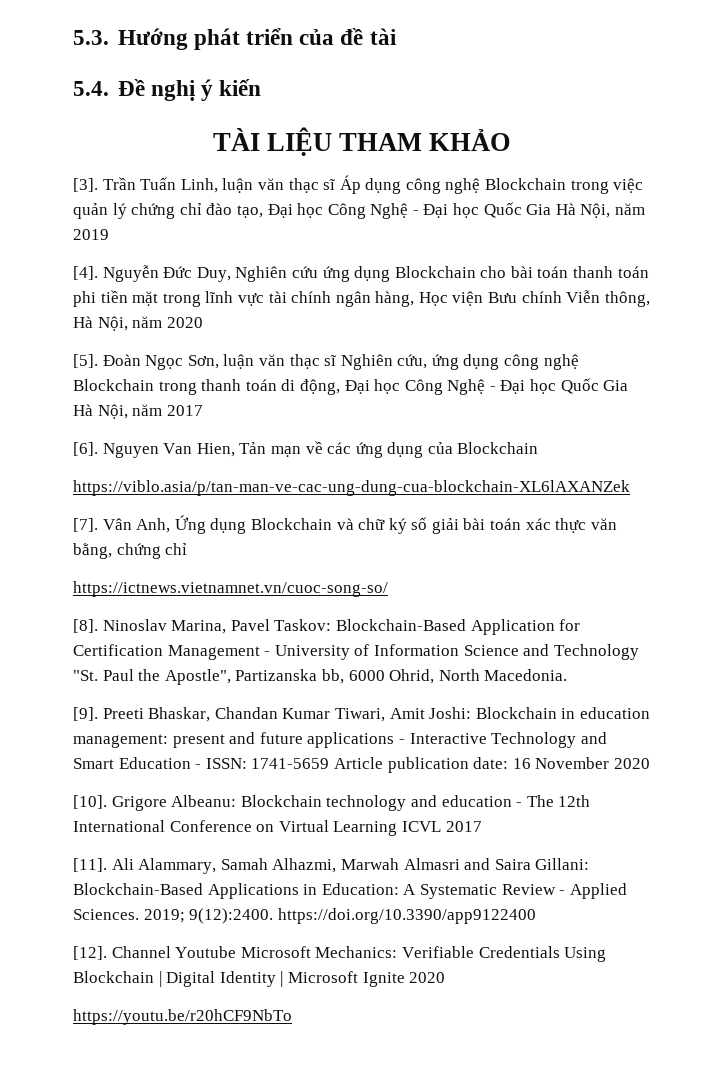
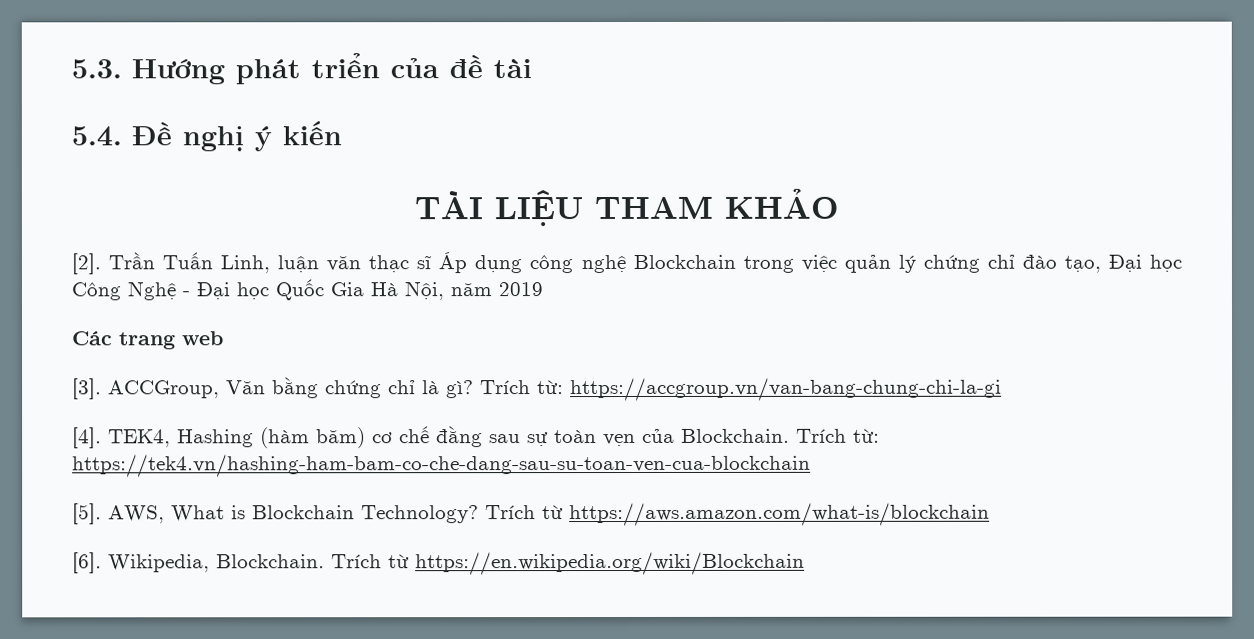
[73,178,98,192] [3]. -> [71,253,101,275] [2].
[73,265,649,282] [73,290,650,307] [73,316,203,331] [73,354,579,370] [73,378,629,395] [73,404,203,419] [73,441,539,458] [73,480,630,496] [73,515,617,534] [73,543,188,559] [73,581,388,597] [73,619,581,635] [73,644,639,660] [73,669,568,685] [73,707,650,722] [73,732,607,748] [73,757,650,773] [73,795,591,811] [73,820,482,836] [73,858,590,874] [73,883,627,899] [73,908,536,924] [73,946,607,962] [73,971,446,987] [73,1009,292,1025] [4]. Nguyễn Đức Duy, Nghiên cứu ứng dụng Blockchain cho bài toán thanh toán phi tiền mặt trong lĩnh vực tài chính ngân hàng, Học viện Bưu chính Viễn thông, Hà Nội, năm 2020 // [5]. Đoàn Ngọc Sơn, luận văn thạc sĩ Nghiên cứu, ứng dụng công nghệ Blockchain trong thanh toán di động, Đại học Công Nghệ - Đại học Quốc Gia Hà Nội, năm 2017 // [6]. Nguyen Van Hien, Tản mạn về các ứng dụng của Blockchain // https://viblo.asia/p/tan-man-ve-cac-ung-dung-cua-blockchain-XL6lAXANZek // [7]. Vân Anh, Ứng dụng Blockchain và chữ ký số giải bài toán xác thực văn bằng, chứng chỉ // https://ictnews.vietnamnet.vn/cuoc-song-so/ // [8]. Ninoslav Marina, Pavel Taskov: Blockchain-Based Application for Certification Management - University of Information Science and Technology "St. Paul the Apostle", Partizanska bb, 6000 Ohrid, North Macedonia. // [9]. Preeti Bhaskar, Chandan Kumar Tiwari, Amit Joshi: Blockchain in education management: present and future applications - Interactive Technology and Smart Education - ISSN: 1741-5659 Article publication date: 16 November 2020 // [10]. Grigore Albeanu: Blockchain technology and education - The 12th International Conference on Virtual Learning ICVL 2017 // [11]. Ali Alammary, Samah Alhazmi, Marwah Almasri and Saira Gillani: Blockchain-Based Applications in Education: A Systematic Review - Applied Sciences. 2019; 9(12):2400. https://doi.org/10.3390/app9122400 // [12]. Channel Youtube Microsoft Mechanics: Verifiable Credentials Using Blockchain | Digital Identity | Microsoft Ignite 2020 // https://youtu.be/r20hCF9NbTo -> [72,331,224,350] [72,377,1002,402] [72,426,880,449] [72,453,811,478] [72,502,990,527] [72,551,805,576] Các trang web // [3]. ACCGroup, Văn bằng chứng chỉ là gì? Trích từ: https://accgroup.vn/van-bang-chung-chi-la-gi // [4]. TEK4, Hashing (hàm băm) cơ chế đằng sau sự toàn vẹn của Blockchain. Trích từ: https://tek4.vn/hashing-ham-bam-co-che-dang-sau-su-toan-ven-cua-blockchain // [5]. AWS, What is Blockchain Technology? Trích từ https://aws.amazon.com/what-is/blockchain // [6]. Wikipedia, Blockchain. Trích từ https://en.wikipedia.org/wiki/Blockchain

